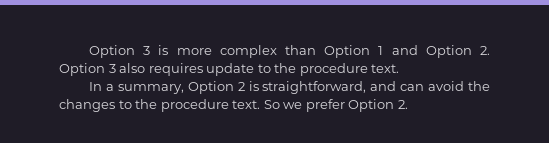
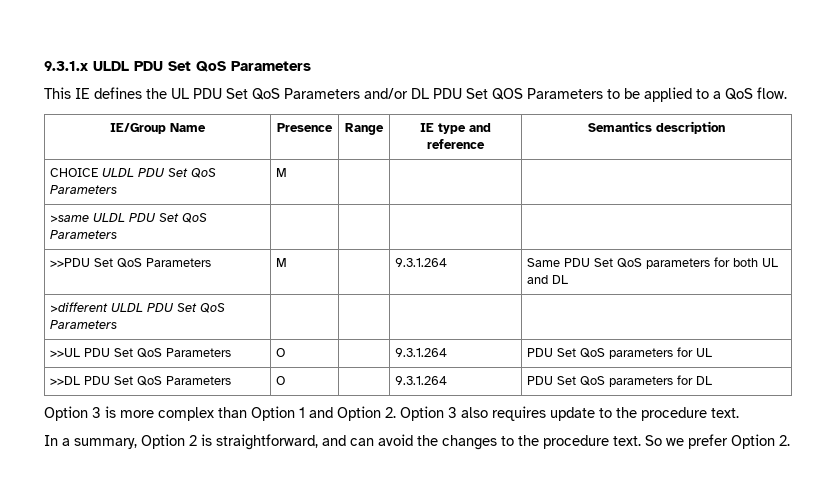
(89, 51) none -> [44,61,311,72] [44,87,787,102] [110,123,206,134] [277,123,333,132] [345,123,384,135] [420,123,491,134] [427,139,485,149] [588,121,725,134] [50,168,217,178] [50,185,118,194] [276,168,288,177] [50,213,208,223] [50,230,118,239] [50,258,212,268] [276,258,288,267] [395,258,448,267] [527,257,779,269] [527,275,569,284] [50,302,226,313] [50,320,118,329] [50,348,232,358] [276,348,286,357] [395,348,448,357] [527,347,713,359] [50,376,232,386] [276,376,286,385] [395,376,448,385] [527,375,713,387] 9.3.1.x ULDL PDU Set QoS Parameters // This IE defines the UL PDU Set QoS Parameters and/or DL PDU Set QOS Parameters to be applied to a QoS flow. // IE/Group Name | Presence | Range | IE type and reference | Semantics description // CHOICE ULDL PDU Set QoS Parameters | M | | | // >same ULDL PDU Set QoS Parameters | | | | // >>PDU Set QoS Parameters | M | | 9.3.1.264 | Same PDU Set QoS parameters for both UL and DL // >different ULDL PDU Set QoS Parameters | | | | // >>UL PDU Set QoS Parameters | O | | 9.3.1.264 | PDU Set QoS parameters for UL // >>DL PDU Set QoS Parameters | O | | 9.3.1.264 | PDU Set QoS parameters for DL //

